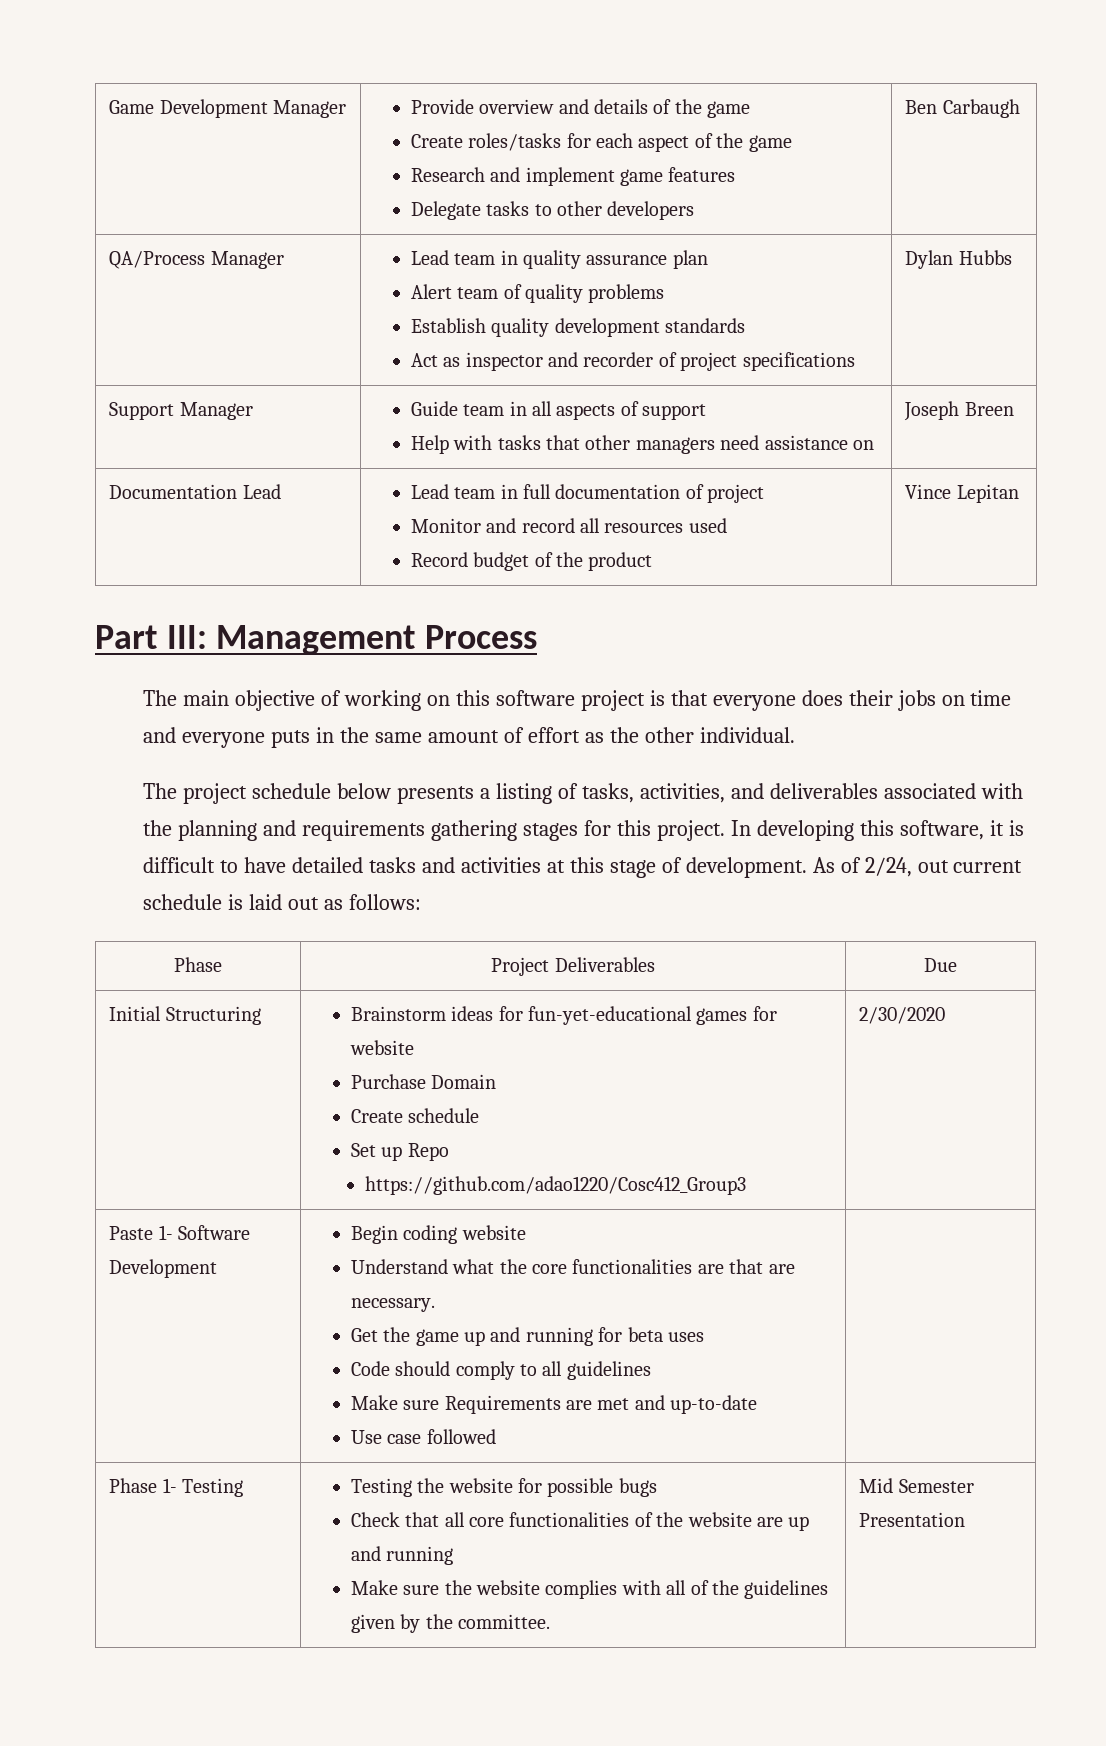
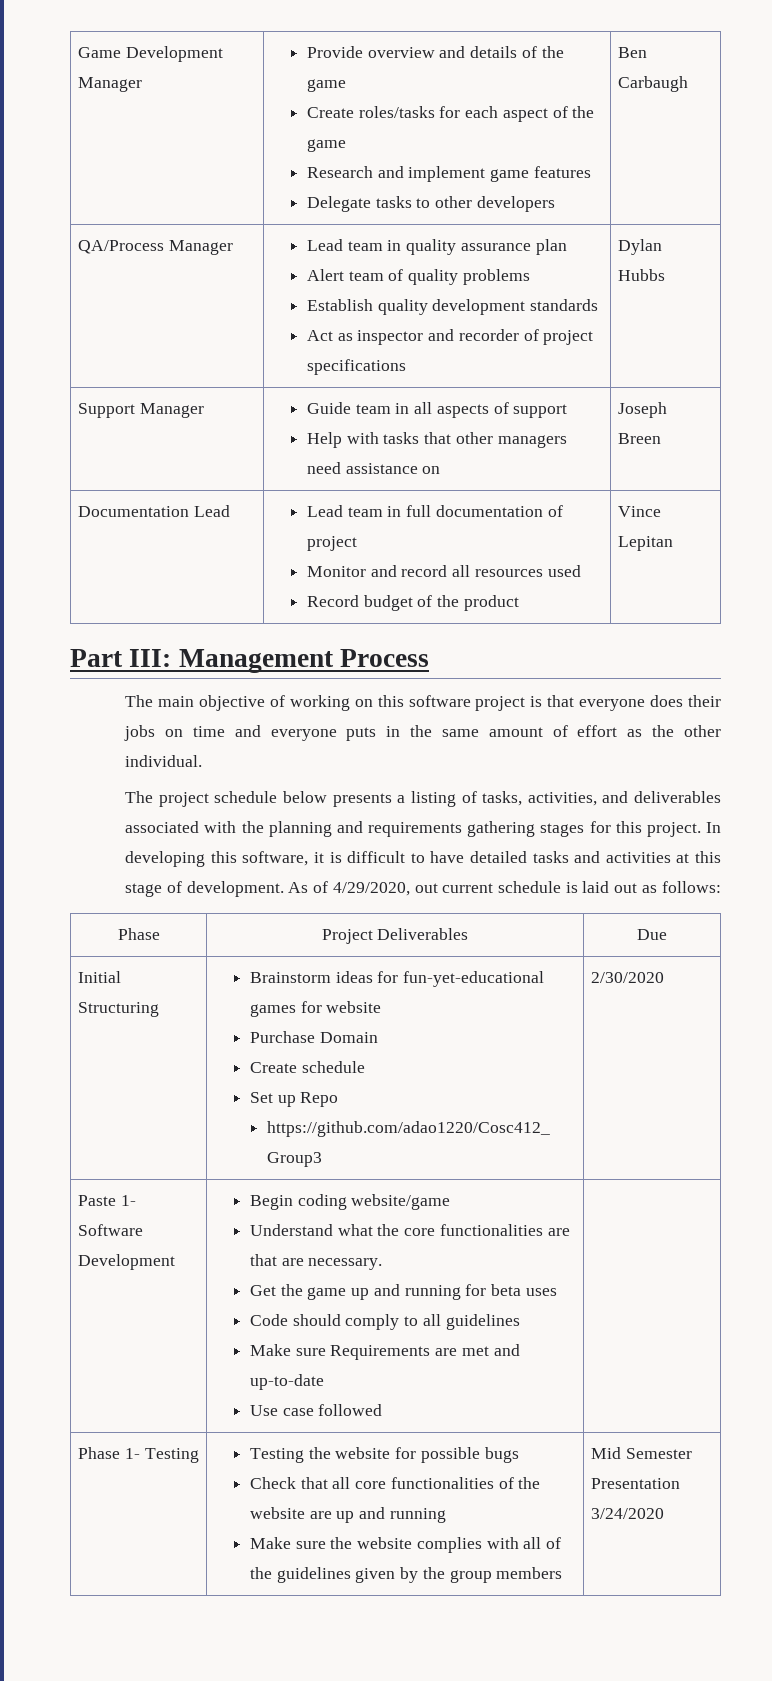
[864,857,912,877] 2/24, -> [332,882,410,896] 4/29/2020,
[461,1225,526,1240] website -> [351,1194,451,1210] website/game
[457,1614,550,1629] committee. -> [449,1567,563,1583] group members
(966, 1519) none -> [591,1508,665,1519] 3/24/2020

